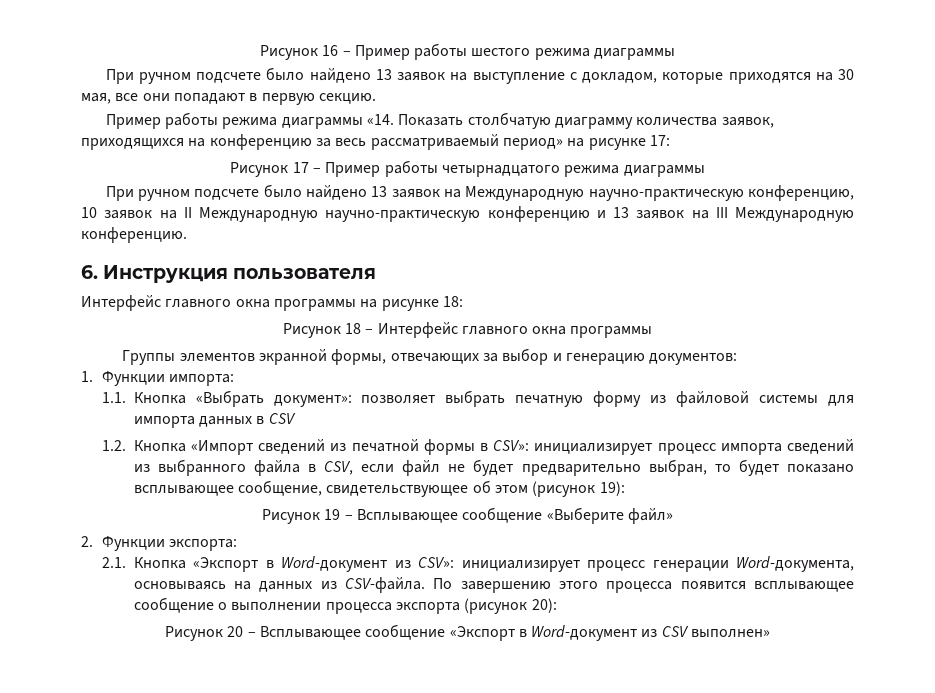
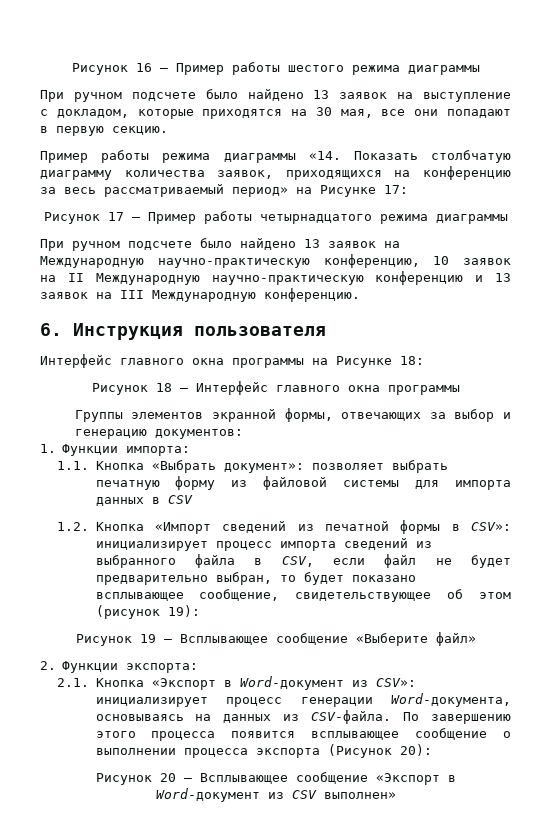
[588,138,646,150] рисунке -> [320,185,376,197] Рисунке
[381,299,439,311] рисунке -> [336,356,392,368] Рисунке
[464,598,528,614] (рисунок -> [327,744,392,758] (Рисунок

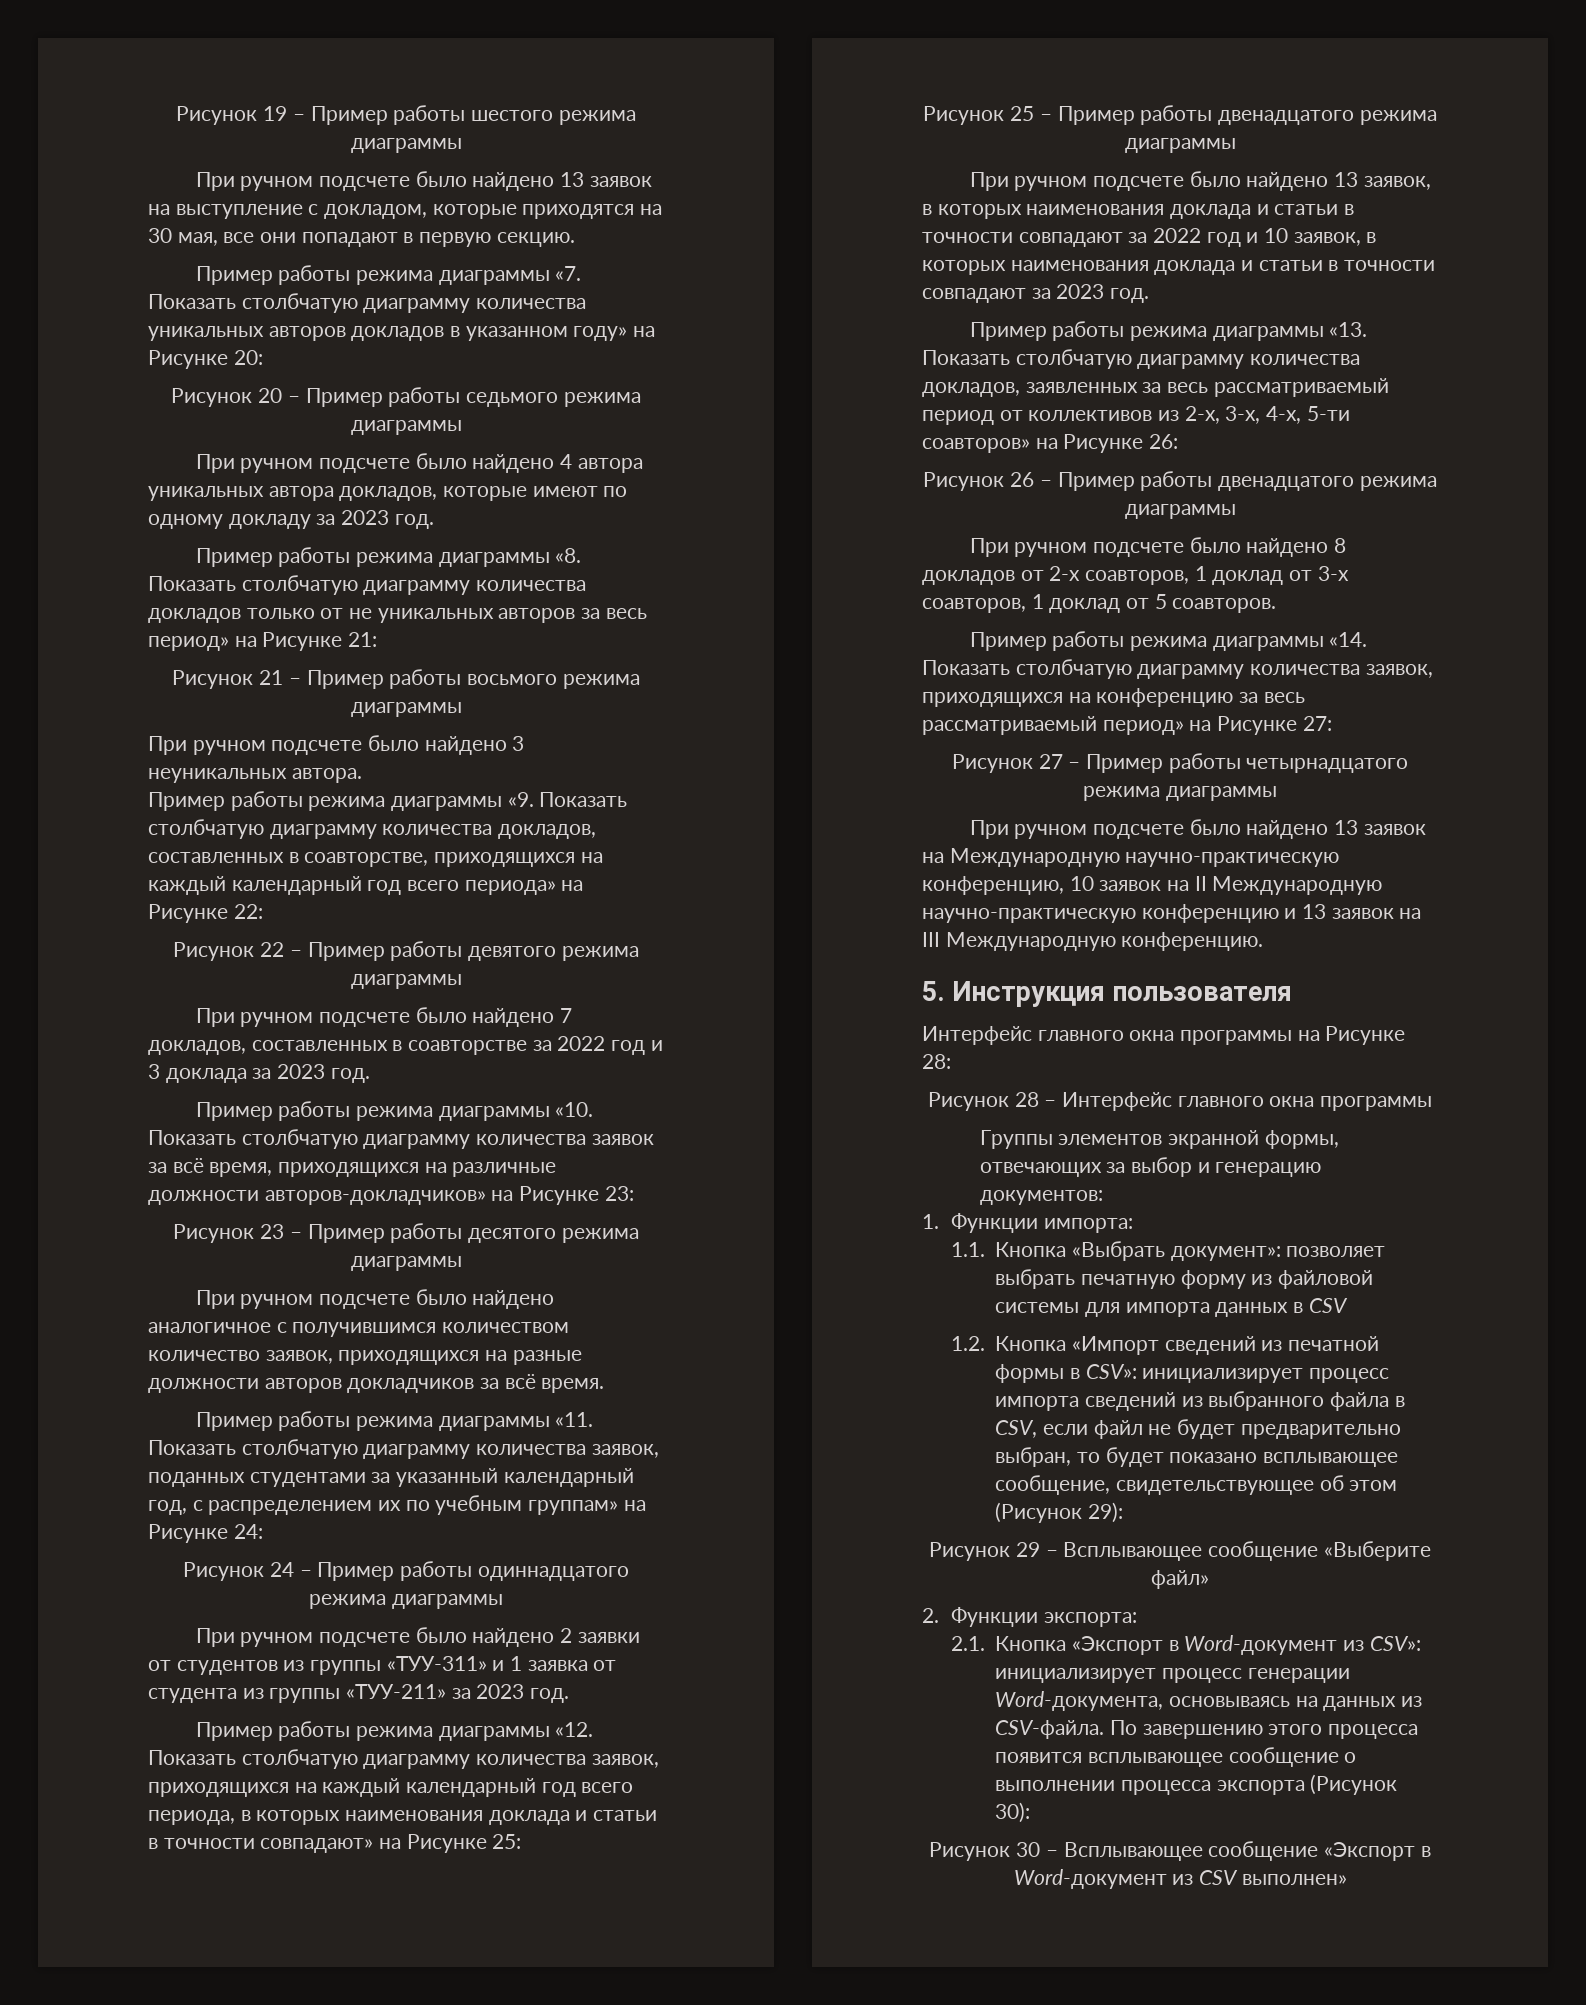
[71,63,152,75] Рисунок 16 -> [176,106,288,125] Рисунок 19
(168, 130) none -> [195,265,582,285] [148,293,587,313] [148,326,656,341] [148,350,263,369] [171,387,641,407] [350,420,462,435] [195,453,643,473] [148,486,628,501] [148,510,434,529] [195,547,582,567] [148,575,587,595] [148,608,647,623] [148,632,378,651] [172,669,640,689] [350,702,462,717] [148,735,525,755] [148,768,362,783] [148,791,628,811] [148,819,597,839] [148,852,603,867] [148,876,584,895] [148,904,263,923] [173,941,639,961] [350,974,462,989] [195,1007,573,1027] [148,1036,663,1055] [148,1064,370,1083] [195,1101,594,1121] [148,1129,654,1149] [148,1158,557,1177] [148,1186,634,1205] [173,1223,639,1243] [350,1256,462,1271] [195,1289,555,1309] [148,1322,570,1337] [148,1350,582,1365] [148,1374,605,1393] [195,1411,594,1431] [148,1439,659,1459] [148,1468,634,1487] [148,1495,646,1515] [148,1524,263,1543] [183,1561,629,1581] [309,1594,503,1609] [195,1627,640,1647] [148,1656,617,1675] [148,1684,570,1703] [195,1721,594,1741] [148,1749,659,1769] [148,1778,634,1797] [148,1810,658,1825] [148,1834,522,1853] [923,105,1437,125] [1124,138,1236,153] [969,171,1431,191] [922,204,1355,219] [922,228,1377,247] [922,260,1436,275] [922,284,1150,303] [969,321,1368,341] [922,349,1361,369] [922,378,1389,397] [922,406,1350,425] [922,434,1179,453] [923,471,1437,491] [1124,504,1236,519] [969,537,1347,557] [922,566,1349,585] [922,594,1277,613] // Пример работы режима диаграммы «7. Показать столбчатую диаграмму количества уникальных авторов докладов в указанном году» на Рисунке 20: // Рисунок 20 – Пример работы седьмого режима диаграммы // При ручном подсчете было найдено 4 автора уникальных автора докладов, которые имеют по одному докладу за 2023 год. // Пример работы режима диаграммы «8. Показать столбчатую диаграмму количества докладов только от не уникальных авторов за весь период» на Рисунке 21: // Рисунок 21 – Пример работы восьмого режима диаграммы // При ручном подсчете было найдено 3 неуникальных автора. // Пример работы режима диаграммы «9. Показать столбчатую диаграмму количества докладов, составленных в соавторстве, приходящихся на каждый календарный год всего периода» на Рисунке 22: // Рисунок 22 – Пример работы девятого режима диаграммы // При ручном подсчете было найдено 7 докладов, составленных в соавторстве за 2022 год и 3 доклада за 2023 год. // Пример работы режима диаграммы «10. Показать столбчатую диаграмму количества заявок за всё время, приходящихся на различные должности авторов-докладчиков» на Рисунке 23: // Рисунок 23 – Пример работы десятого режима диаграммы // При ручном подсчете было найдено аналогичное с получившимся количеством количество заявок, приходящихся на разные должности авторов докладчиков за всё время. // Пример работы режима диаграммы «11. Показать столбчатую диаграмму количества заявок, поданных студентами за указанный календарный год, с распределением их по учебным группам» на Рисунке 24: // Рисунок 24 – Пример работы одиннадцатого режима диаграммы // При ручном подсчете было найдено 2 заявки от студентов из группы «ТУУ-311» и 1 заявка от студента из группы «ТУУ-211» за 2023 год. // Пример работы режима диаграммы «12. Показать столбчатую диаграмму количества заявок, приходящихся на каждый календарный год всего периода, в которых наименования доклада и статьи в точности совпадают» на Рисунке 25: // Рисунок 25 – Пример работы двенадцатого режима диаграммы // При ручном подсчете было найдено 13 заявок, в которых наименования доклада и статьи в точности совпадают за 2022 год и 10 заявок, в которых наименования доклада и статьи в точности совпадают за 2023 год. // Пример работы режима диаграммы «13. Показать столбчатую диаграмму количества докладов, заявленных за весь рассматриваемый период от коллективов из 2-х, 3-х, 4-х, 5-ти соавторов» на Рисунке 26: // Рисунок 26 – Пример работы двенадцатого режима диаграммы // При ручном подсчете было найдено 8 докладов от 2-х соавторов, 1 доклад от 3-х соавторов, 1 доклад от 5 соавторов.
[384,185,408,194] [43,212,124,224] 17: // Рисунок 17 -> [1302,716,1332,731] [951,754,1063,773] 27: // Рисунок 27
[40,323,62,336] 6. -> [922,981,945,1001] 5.
[400,356,424,365] [91,383,172,395] 18: // Рисунок 18 -> [922,1054,951,1069] [927,1092,1039,1111] 28: // Рисунок 28
[95,605,200,619] [75,634,156,646] (рисунок 19): // Рисунок 19 -> [995,1502,1124,1523] [929,1542,1040,1561] (Рисунок 29): // Рисунок 29
[399,744,432,756] [95,773,176,785] 20): // Рисунок 20 -> [995,1802,1031,1823] [929,1842,1041,1861] 30): // Рисунок 30

